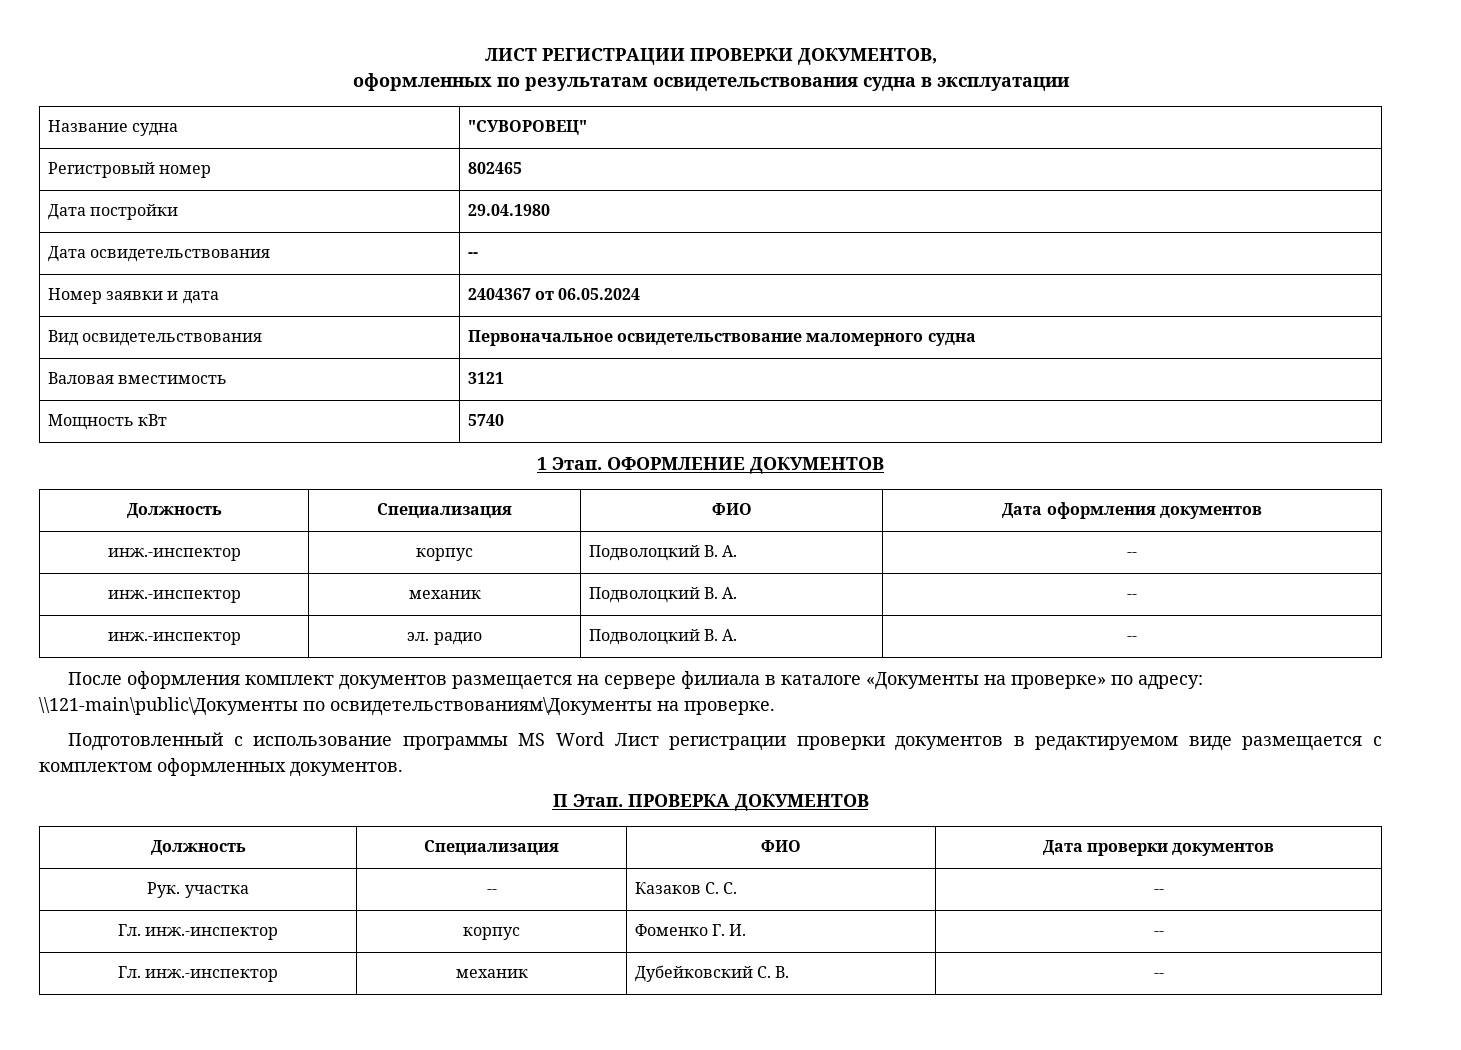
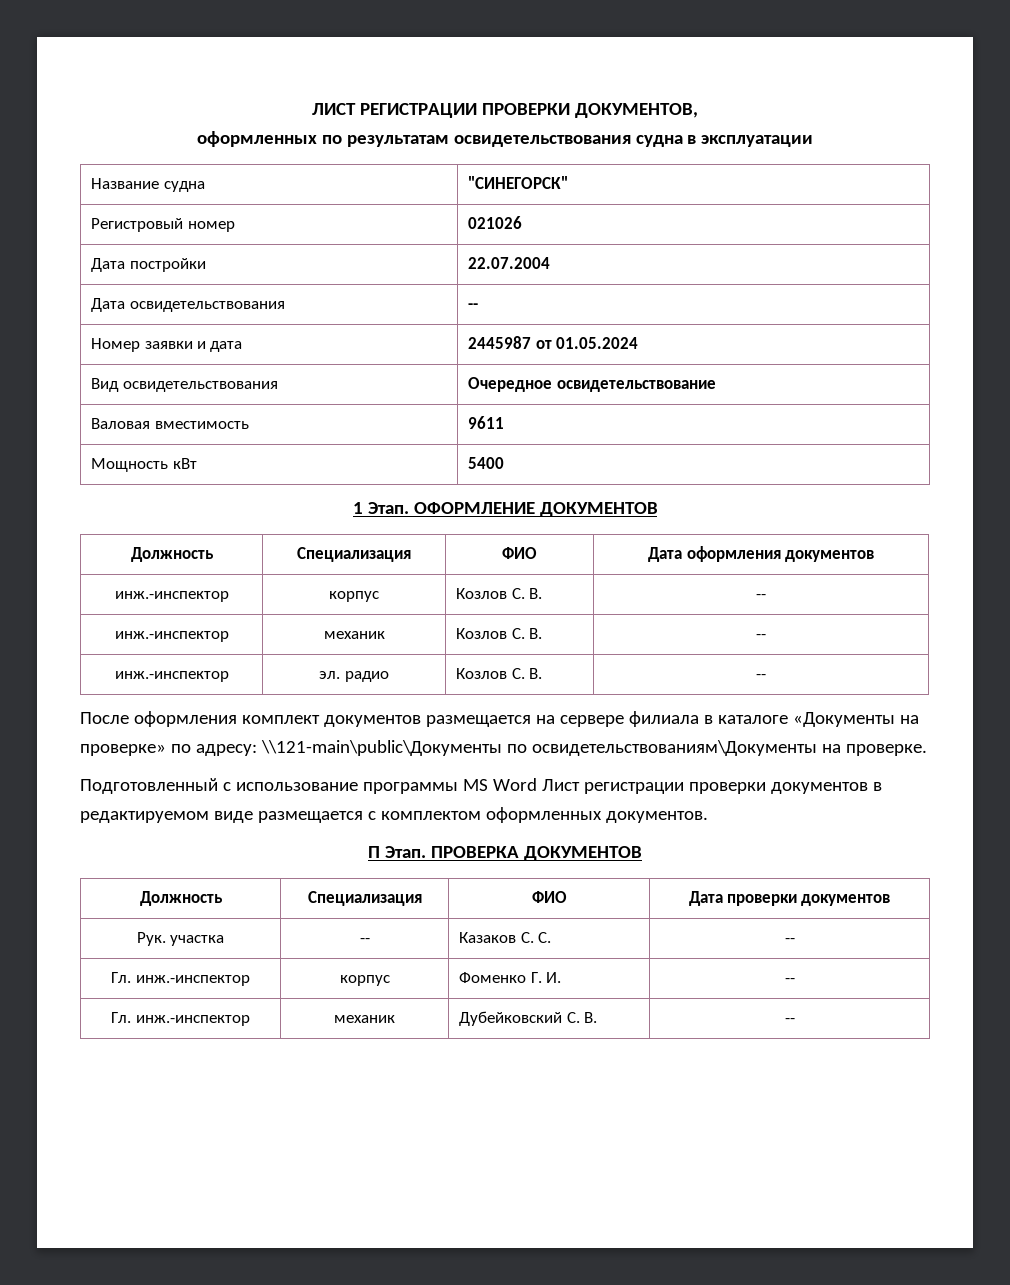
[467,120,587,135] "СУВОРОВЕЦ" -> [468,176,569,189] "СИНЕГОРСК"
[467,162,522,174] 802465 -> [468,216,523,229] 021026
[467,204,550,216] 29.04.1980 -> [468,257,551,269] 22.07.2004
[467,288,641,300] 2404367 от 06.05.2024 -> [468,336,639,349] 2445987 от 01.05.2024
[467,330,613,346] Первоначальное -> [468,377,553,392] Очередное
[806,333,976,346] маломерного судна -> (716, 386) none
[467,372,504,384] 3121 -> [468,416,505,429] 9611
[467,414,504,426] 5740 -> [468,457,505,469] 5400
[588,545,738,561] Подволоцкий В. А. -> [456,588,543,599] Козлов С. В.
[588,587,738,603] Подволоцкий В. А. -> [456,628,543,639] Козлов С. В.
[588,629,738,645] Подволоцкий В. А. -> [456,668,543,679] Козлов С. В.

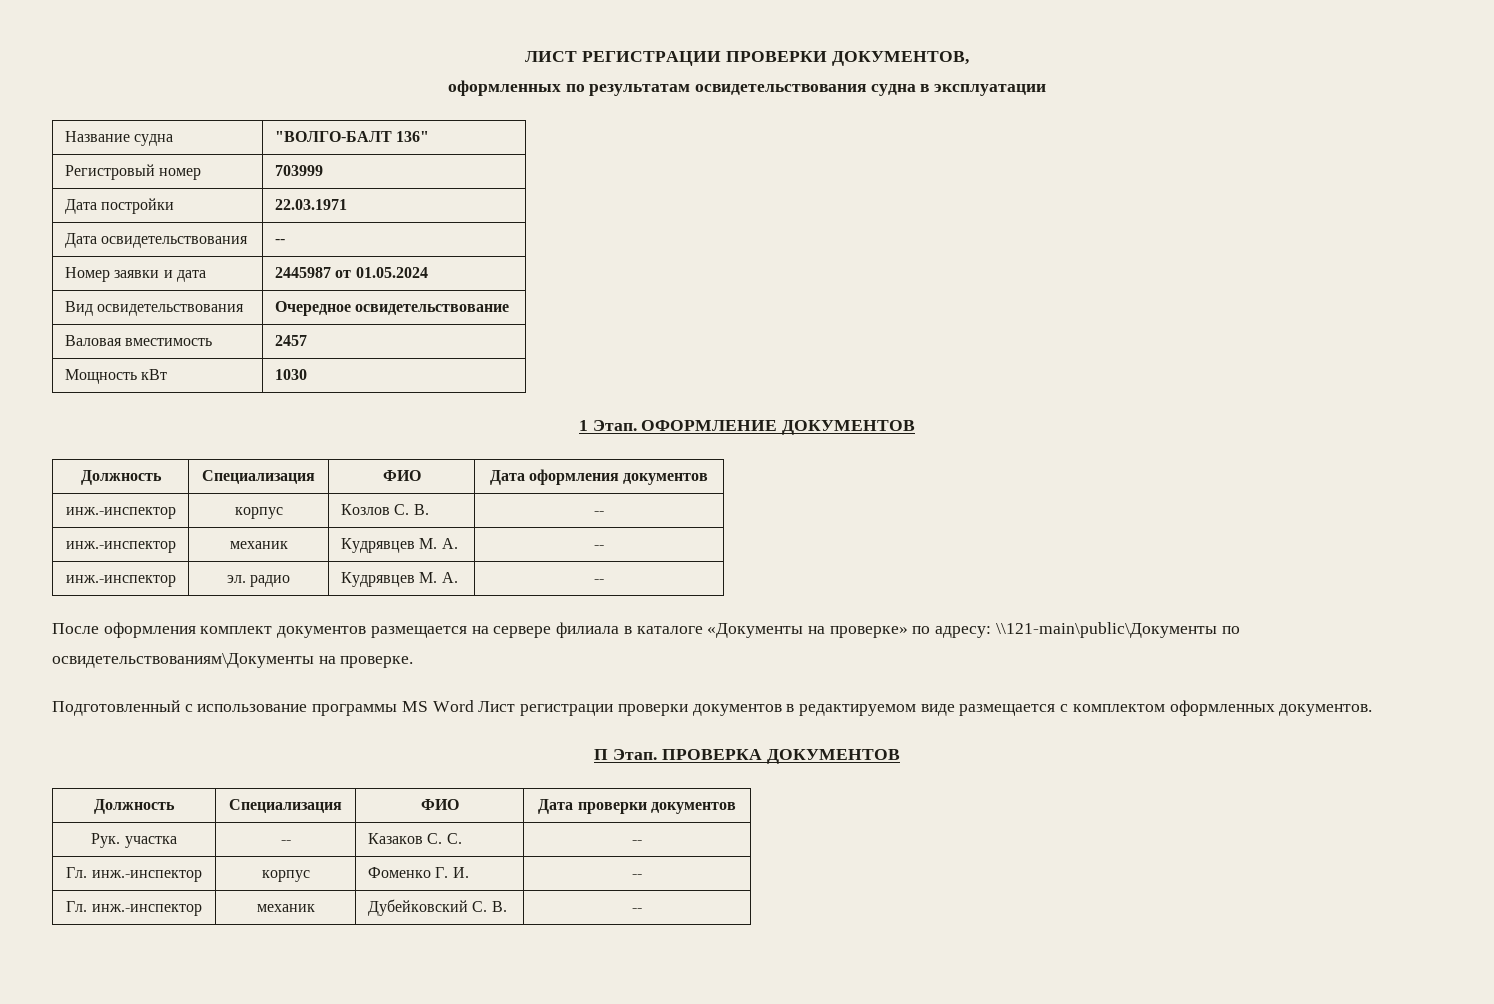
[468,176,569,189] "СИНЕГОРСК" -> [274,131,430,142] "ВОЛГО-БАЛТ 136"
[468,216,523,229] 021026 -> [274,165,323,176] 703999
[468,257,551,269] 22.07.2004 -> [274,199,347,210] 22.03.1971
[468,416,505,429] 9611 -> [274,335,307,346] 2457
[468,457,505,469] 5400 -> [274,369,307,380] 1030
[456,628,543,639] Козлов С. В. -> [340,538,458,553] Кудрявцев М. А.
[456,668,543,679] Козлов С. В. -> [340,572,458,587] Кудрявцев М. А.

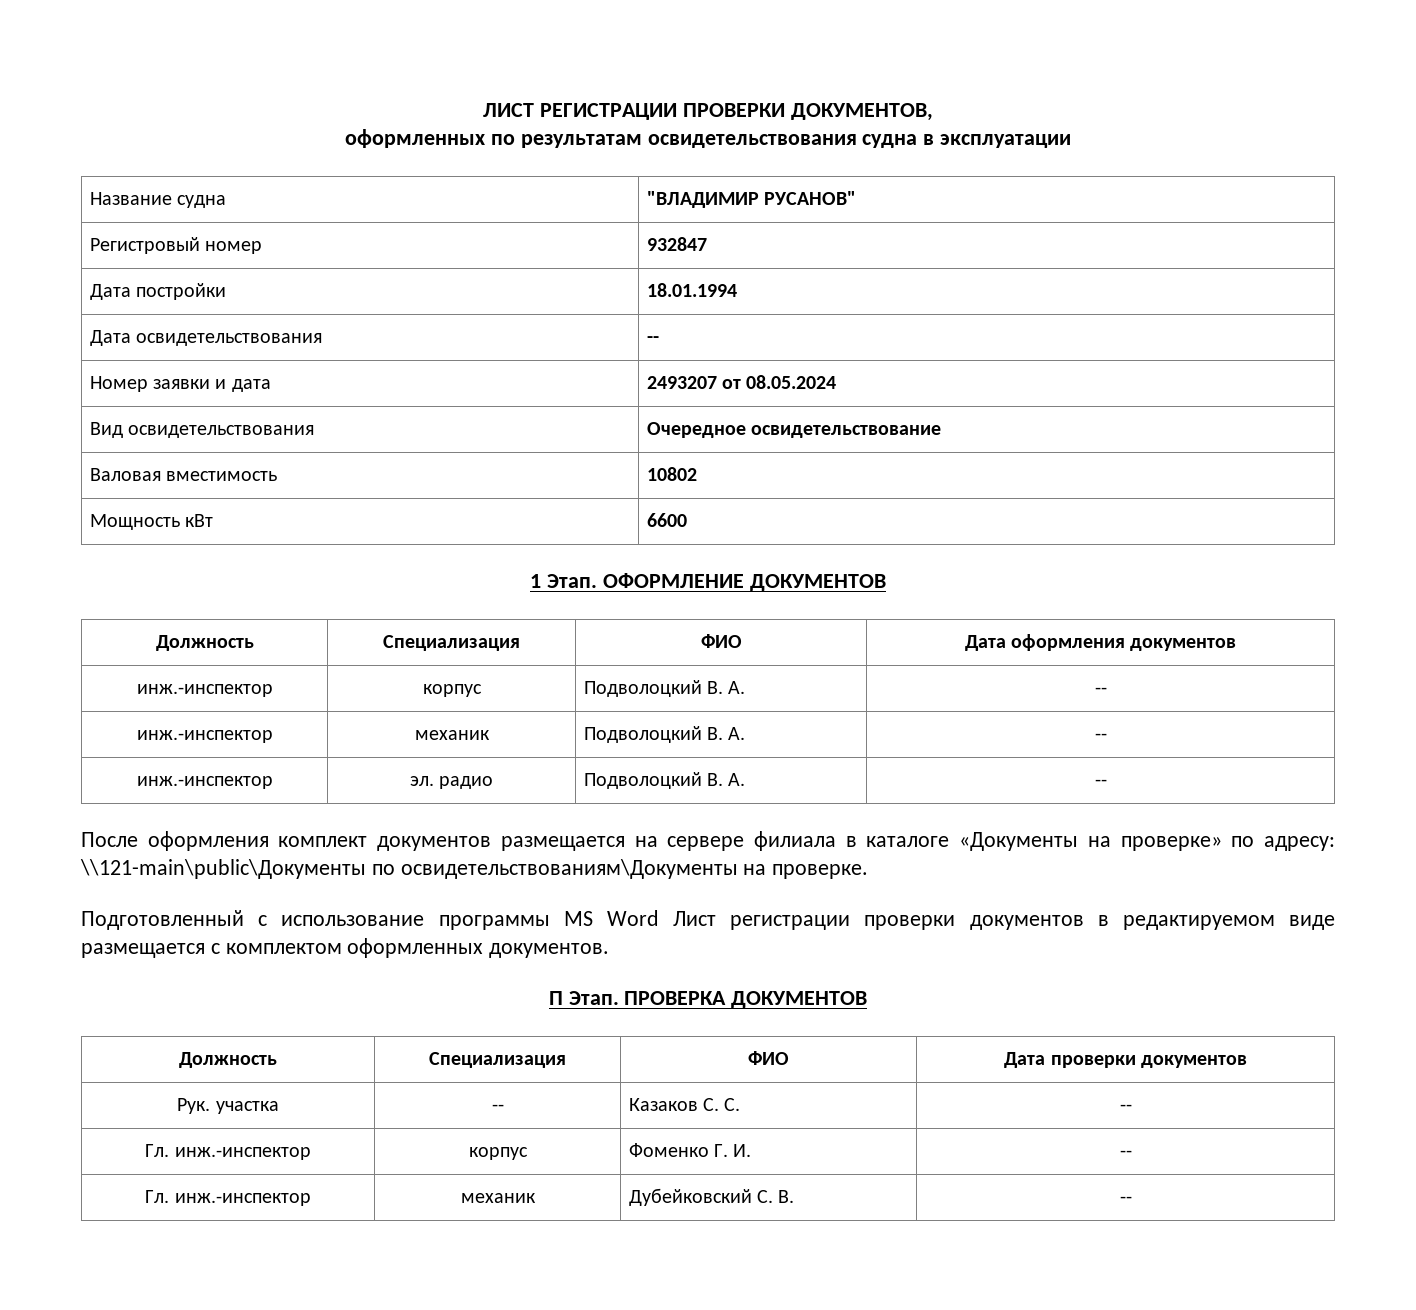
[274,131,430,142] "ВОЛГО-БАЛТ 136" -> [646,191,857,208] "ВЛАДИМИР РУСАНОВ"
[274,165,323,176] 703999 -> [646,237,707,251] 932847
[274,199,347,210] 22.03.1971 -> [646,283,737,297] 18.01.1994
[274,267,428,278] 2445987 от 01.05.2024 -> [646,375,837,389] 2493207 от 08.05.2024
[274,335,307,346] 2457 -> [646,467,697,481] 10802
[274,369,307,380] 1030 -> [646,513,687,527] 6600
[340,504,429,515] Козлов С. В. -> [583,680,746,697] Подволоцкий В. А.
[340,538,438,553] Кудрявцев М. -> [583,726,724,743] Подволоцкий В.
[340,572,438,587] Кудрявцев М. -> [583,772,724,789] Подволоцкий В.

